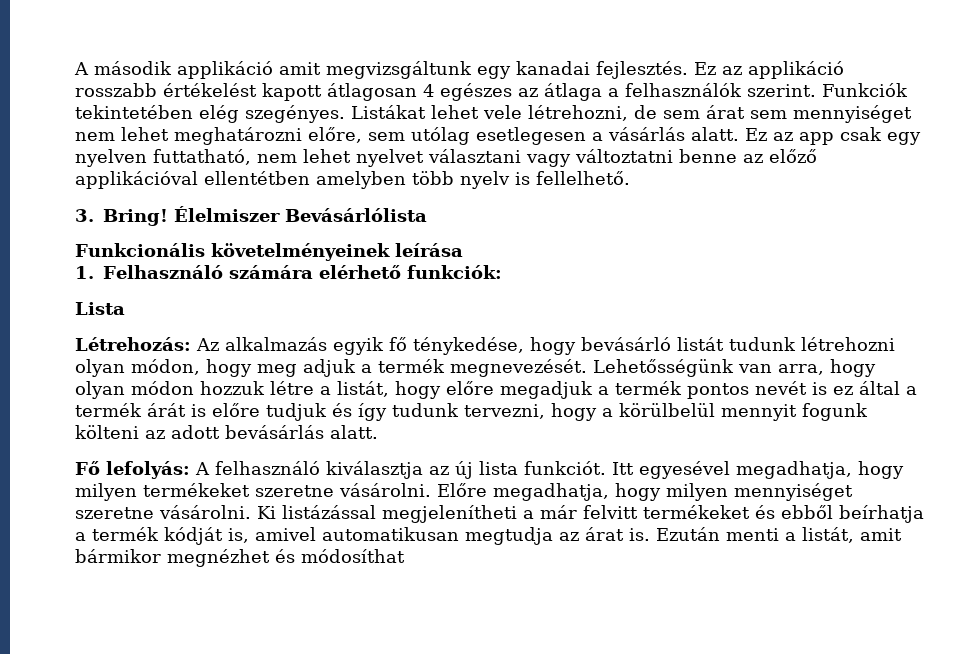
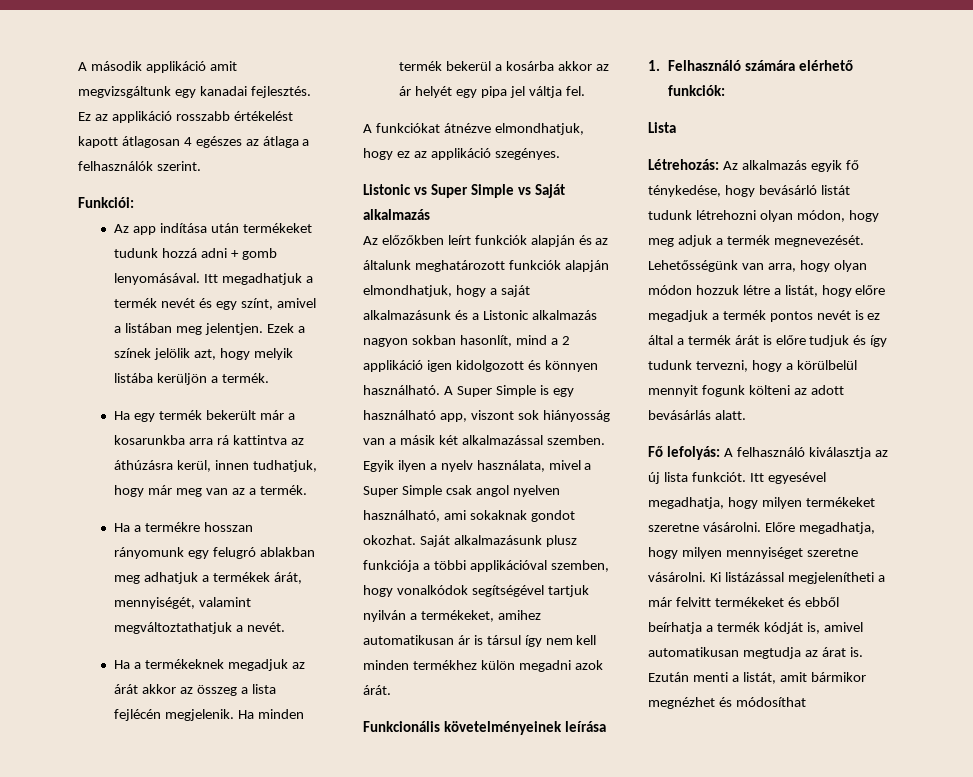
[822,83,908,97] [75,105,912,123] [75,127,921,145] [75,149,817,167] [75,171,630,189] [75,206,427,226] Funkciók tekintetében elég szegényes. Listákat lehet vele létrehozni, de sem árat sem mennyiséget nem lehet meghatározni előre, sem utólag esetlegesen a vásárlás alatt. Ez az app csak egy nyelven futtatható, nem lehet nyelvet választani vagy változtatni benne az előző applikációval ellentétben amelyben több nyelv is fellelhető. // 3. Bring! Élelmiszer Bevásárlólista -> [78,197,134,208] [114,223,312,235] [114,248,277,260] [114,273,314,285] [114,298,316,310] [114,323,305,335] [114,348,293,360] [114,373,270,385] [114,410,295,422] [114,435,304,445] [114,460,318,472] [114,485,307,497] [114,522,254,532] [114,547,316,559] [114,572,302,584] [114,597,252,609] [114,622,286,634] [114,659,305,671] [114,684,276,696] [114,709,305,721] [399,61,609,71] [399,86,585,98] [363,123,584,135] [363,148,560,160] [363,184,565,198] [363,209,430,220] [363,235,609,247] [363,260,609,272] [363,285,530,297] [363,310,597,320] [363,335,570,347] [363,360,598,372] [363,385,574,397] [363,410,610,422] [363,435,605,445] [363,460,592,472] [363,485,560,497] [363,510,575,522] [363,535,577,547] [363,560,609,572] [363,585,589,597] [363,610,541,622] [363,635,597,647] [363,660,603,672] [363,685,391,695] // Funkciói: // Az app indítása után termékeket tudunk hozzá adni + gomb lenyomásával. Itt megadhatjuk a termék nevét és egy színt, amivel a listában meg jelentjen. Ezek a színek jelölik azt, hogy melyik listába kerüljön a termék. // Ha egy termék bekerült már a kosarunkba arra rá kattintva az áthúzásra kerül, innen tudhatjuk, hogy már meg van az a termék. // Ha a termékre hosszan rányomunk egy felugró ablakban meg adhatjuk a termékek árát, mennyiségét, valamint megváltoztathatjuk a nevét. // Ha a termékeknek megadjuk az árát akkor az összeg a lista fejlécén megjelenik. Ha minden termék bekerül a kosárba akkor az ár helyét egy pipa jel váltja fel. // A funkciókat átnézve elmondhatjuk, hogy ez az applikáció szegényes. // Listonic vs Super Simple vs Saját alkalmazás // Az előzőkben leírt funkciók alapján és az általunk meghatározott funkciók alapján elmondhatjuk, hogy a saját alkalmazásunk és a Listonic alkalmazás nagyon sokban hasonlít, mind a 2 applikáció igen kidolgozott és könnyen használható. A Super Simple is egy használható app, viszont sok hiányosság van a másik két alkalmazással szemben. Egyik ilyen a nyelv használata, mivel a Super Simple csak angol nyelven használható, ami sokaknak gondot okozhat. Saját alkalmazásunk plusz funkciója a többi applikációval szemben, hogy vonalkódok segítségével tartjuk nyilván a termékeket, amihez automatikusan ár is társul így nem kell minden termékhez külön megadni azok árát.

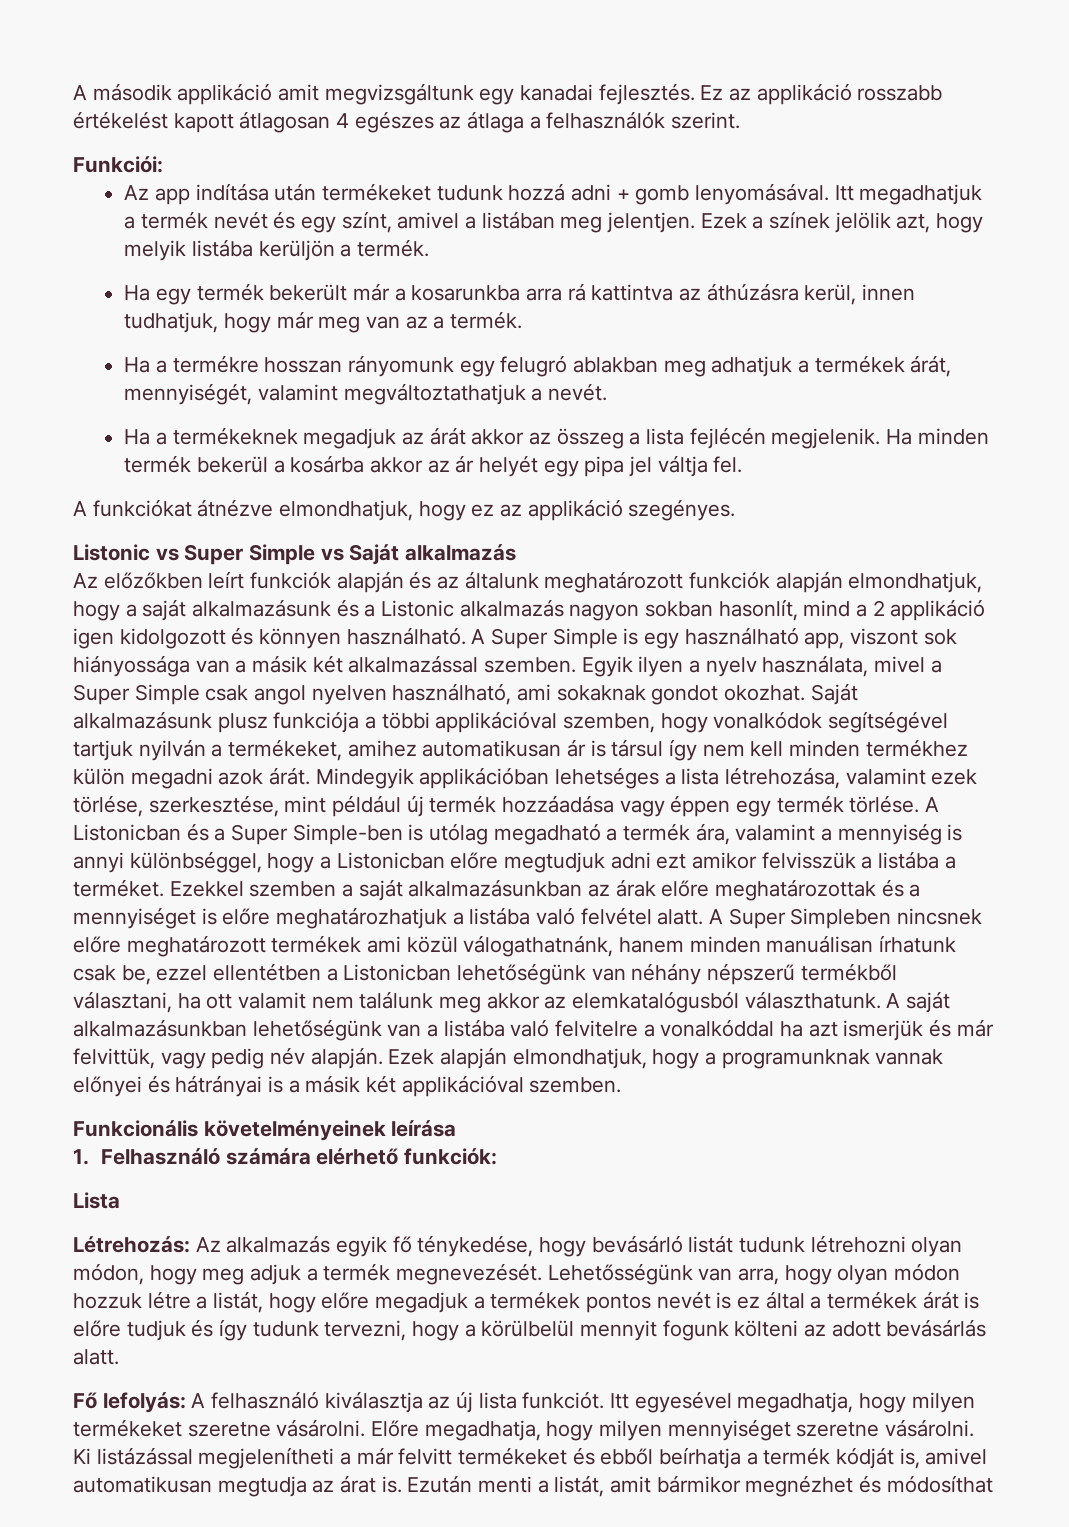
[542,410,610,422] hiányosság -> [73,655,190,677] hiányossága
(391, 690) none -> [315,767,978,789] [73,795,940,817] [73,823,963,845] [73,851,956,873] [73,879,921,901] [73,907,983,929] [73,935,957,957] [73,963,897,985] [73,991,951,1013] [73,1019,994,1041] [73,1047,944,1069] [73,1075,622,1097] Mindegyik applikációban lehetséges a lista létrehozása, valamint ezek törlése, szerkesztése, mint például új termék hozzáadása vagy éppen egy termék törlése. A Listonicban és a Super Simple-ben is utólag megadható a termék ára, valamint a mennyiség is annyi különbséggel, hogy a Listonicban előre megtudjuk adni ezt amikor felvisszük a listába a terméket. Ezekkel szemben a saját alkalmazásunkban az árak előre meghatározottak és a mennyiséget is előre meghatározhatjuk a listába való felvétel alatt. A Super Simpleben nincsnek előre meghatározott termékek ami közül válogathatnánk, hanem minden manuálisan írhatunk csak be, ezzel ellentétben a Listonicban lehetőségünk van néhány népszerű termékből választani, ha ott valamit nem találunk meg akkor az elemkatalógusból választhatunk. A saját alkalmazásunkban lehetőségünk van a listába való felvitelre a vonalkóddal ha azt ismerjük és már felvittük, vagy pedig név alapján. Ezek alapján elmondhatjuk, hogy a programunknak vannak előnyei és hátrányai is a másik két applikációval szemben.
[722,310,766,320] termék -> [490,1291,581,1309] termékek
[687,335,731,345] termék -> [827,1291,918,1309] termékek

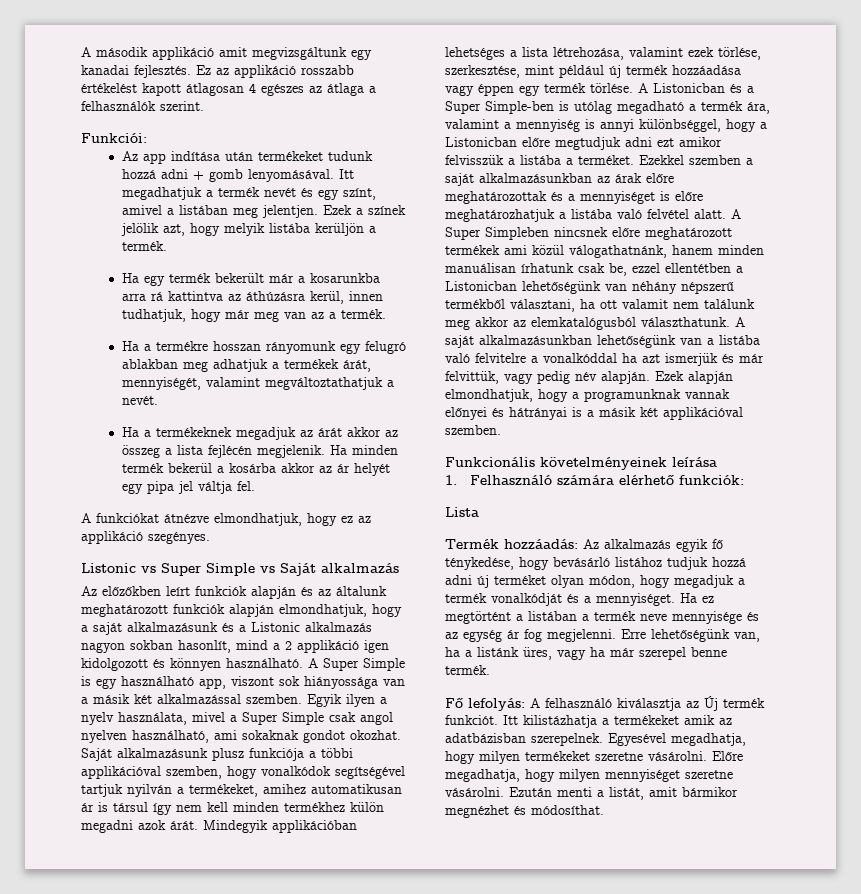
[73,1236,190,1253] Létrehozás: -> [445,539,578,549] Termék hozzáadás:
[688,1235,963,1257] [73,1263,961,1285] [73,1291,980,1313] [73,1319,987,1341] [73,1349,119,1365] listát tudunk létrehozni olyan módon, hogy meg adjuk a termék megnevezését. Lehetősségünk van arra, hogy olyan módon hozzuk létre a listát, hogy előre megadjuk a termékek pontos nevét is ez által a termékek árát is előre tudjuk és így tudunk tervezni, hogy a körülbelül mennyit fogunk költeni az adott bevásárlás alatt. -> [615,557,746,570] [445,575,745,588] [445,593,714,606] [445,611,759,624] [445,629,760,642] [445,647,727,660] [445,665,490,675] listához tudjuk hozzá adni új terméket olyan módon, hogy megadjuk a termék vonalkódját és a mennyiséget. Ha ez megtörtént a listában a termék neve mennyisége és az egység ár fog megjelenni. Erre lehetőségünk van, ha a listánk üres, vagy ha már szerepel benne termék.
[456,1391,732,1413] új lista funkciót. Itt egyesével -> [704,695,765,711] [445,715,732,728] [445,733,666,746] Új termék funkciót. Itt kilistázhatja a termékeket amik az adatbázisban szerepelnek. Egyesével
[73,1447,988,1469] [73,1475,402,1497] Ki listázással megjelenítheti a már felvitt termékeket és ebből beírhatja a termék kódját is, amivel automatikusan megtudja az árat is. -> (504, 792) none
[886,1475,993,1493] módosíthat -> [531,805,604,815] módosíthat.

